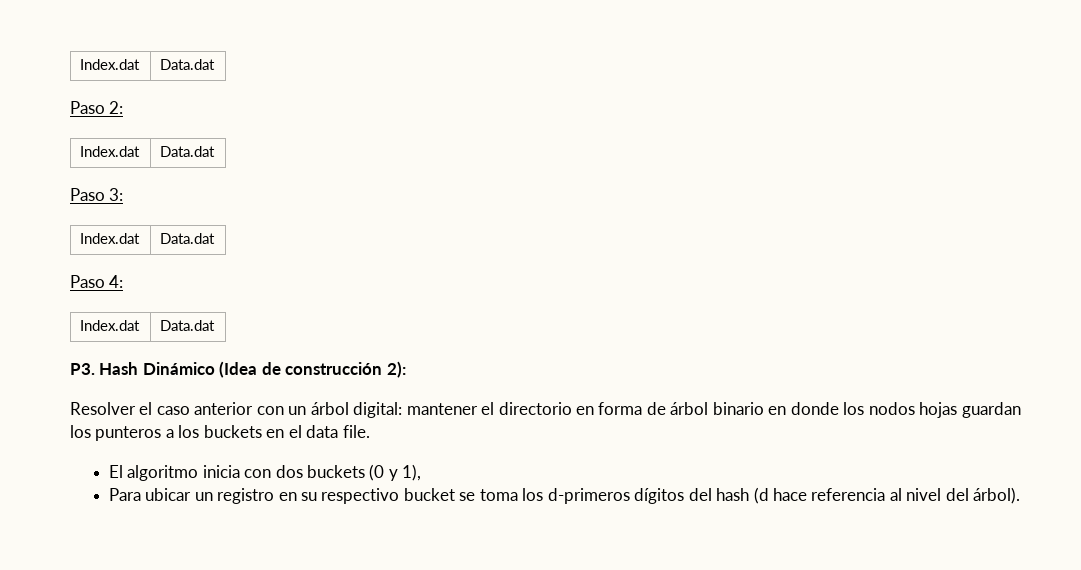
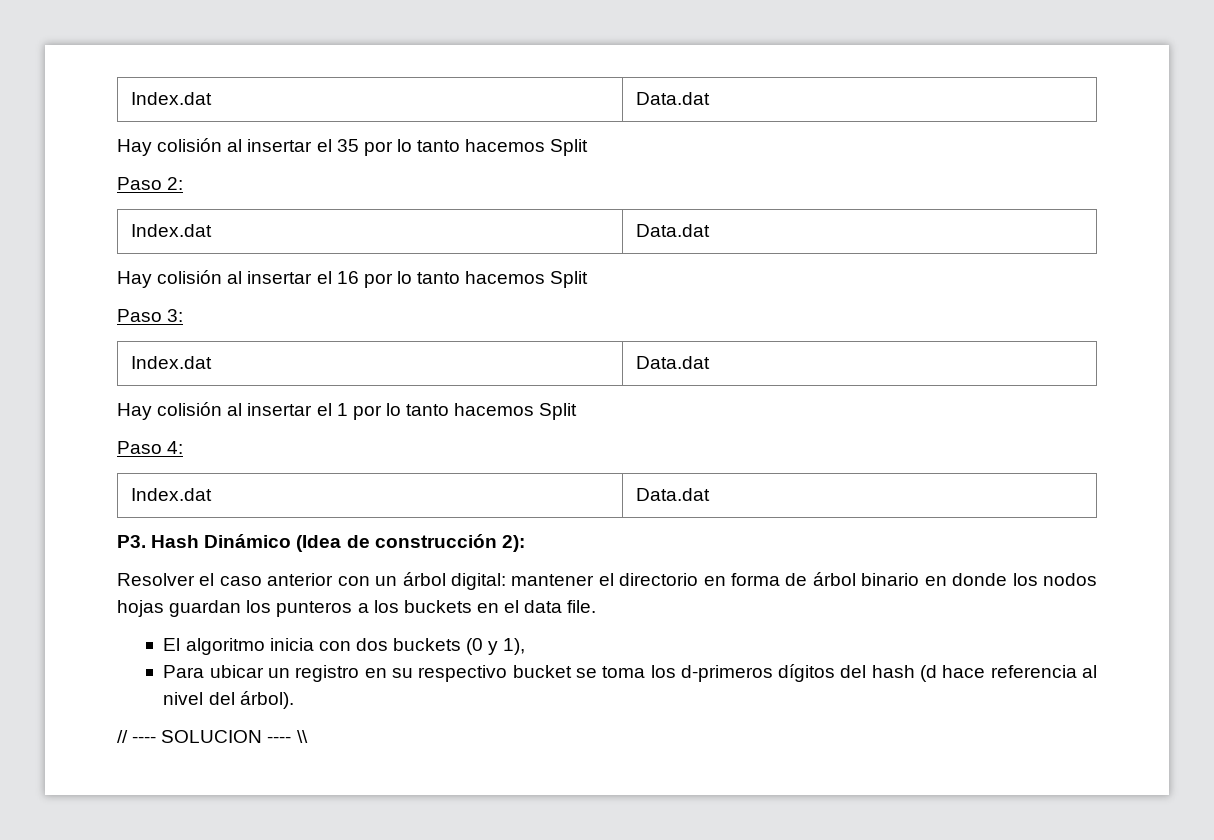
[80,59,141,70] [160,59,216,70] [70,101,124,114] [80,146,141,157] [160,146,216,157] [70,188,124,201] [80,233,141,244] [160,233,216,244] Index.dat | Data.dat // Paso 2: // Index.dat | Data.dat // Paso 3: // Index.dat | Data.dat -> [131,92,213,105] [636,92,711,105] [117,138,589,156] [117,177,184,190] [131,224,213,237] [636,224,711,237] [117,270,589,288] [117,309,184,322] [131,356,213,369] [636,356,711,369] [117,402,578,420] Index.dat | Data.dat // Hay colisión al insertar el 35 por lo tanto hacemos Split // Paso 2: // Index.dat | Data.dat // Hay colisión al insertar el 16 por lo tanto hacemos Split // Paso 3: // Index.dat | Data.dat // Hay colisión al insertar el 1 por lo tanto hacemos Split
(1021, 495) none -> [117,730,308,743] // // ---- SOLUCION ---- \\

